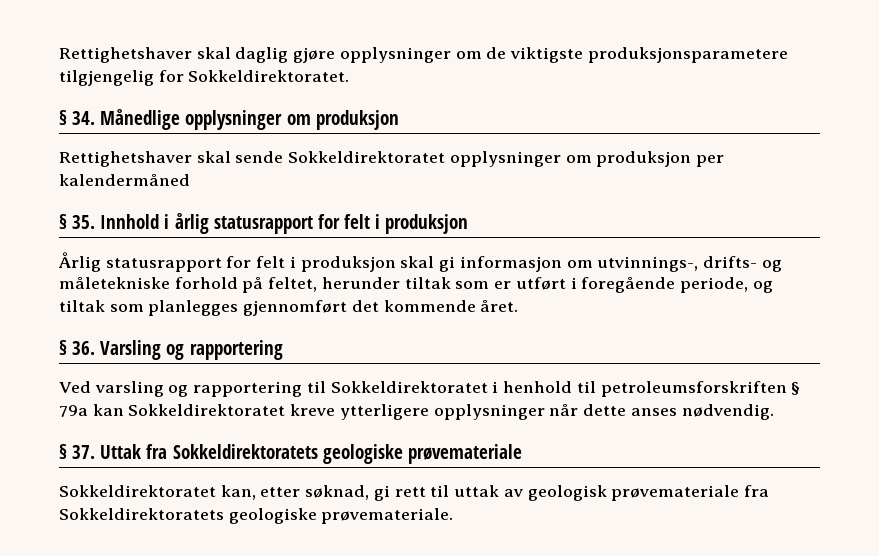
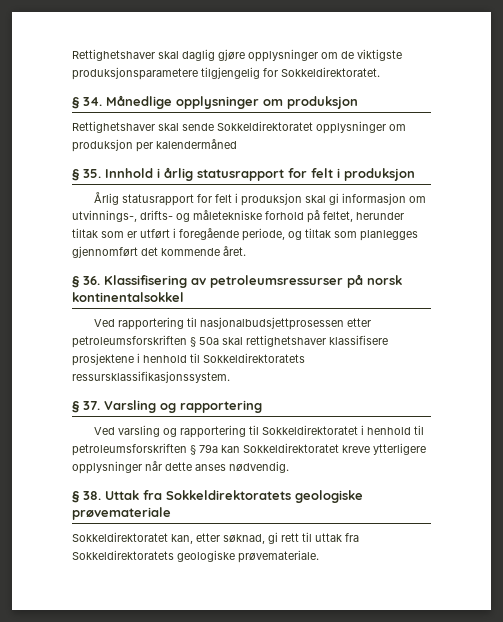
(96, 348) none -> [104,274,402,288] [72,292,184,302] [94,317,372,330] [72,335,388,348] [72,353,305,366] [72,371,230,383] [72,401,100,413] Klassifisering av petroleumsressurser på norsk kontinentalsokkel // Ved rapportering til nasjonalbudsjettprosessen etter petroleumsforskriften § 50a skal rettighetshaver klassifisere prosjektene i henhold til Sokkeldirektoratets ressursklassifikasjonssystem. // § 37.
[72,445,96,459] 37. -> [83,491,101,500] 38.
[503,485,740,501] av geologisk prøvemateriale -> (342, 537) none

